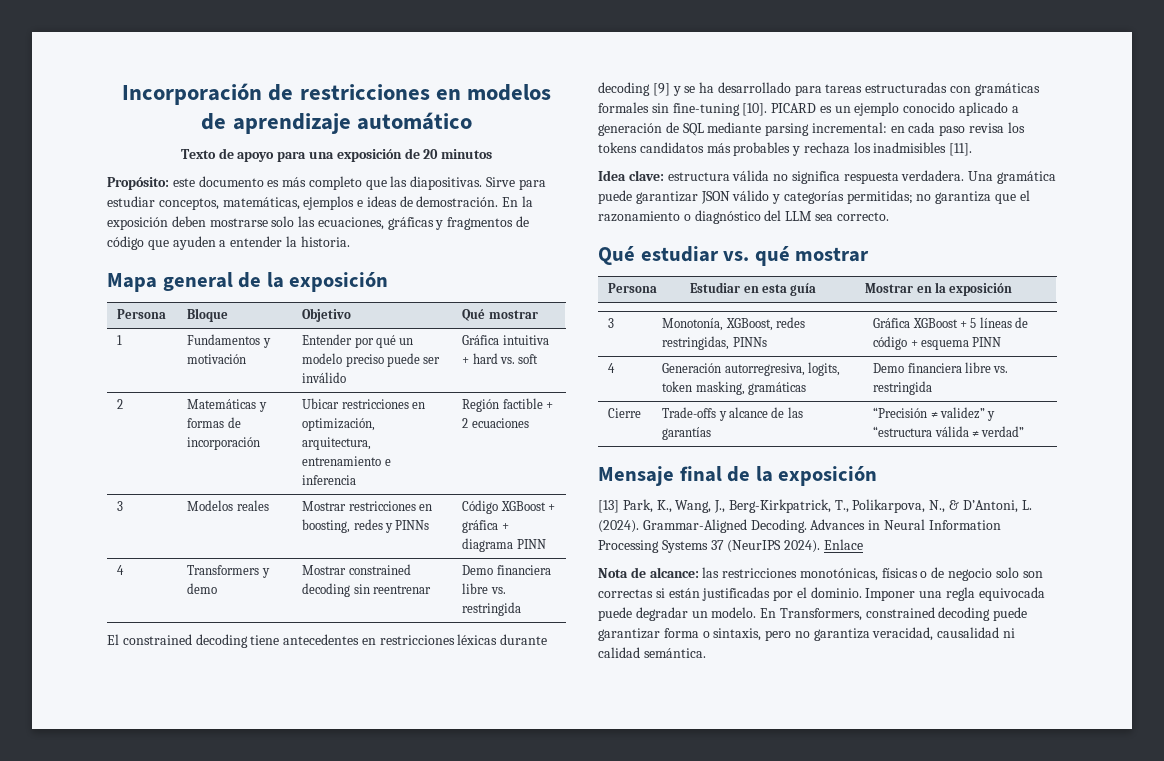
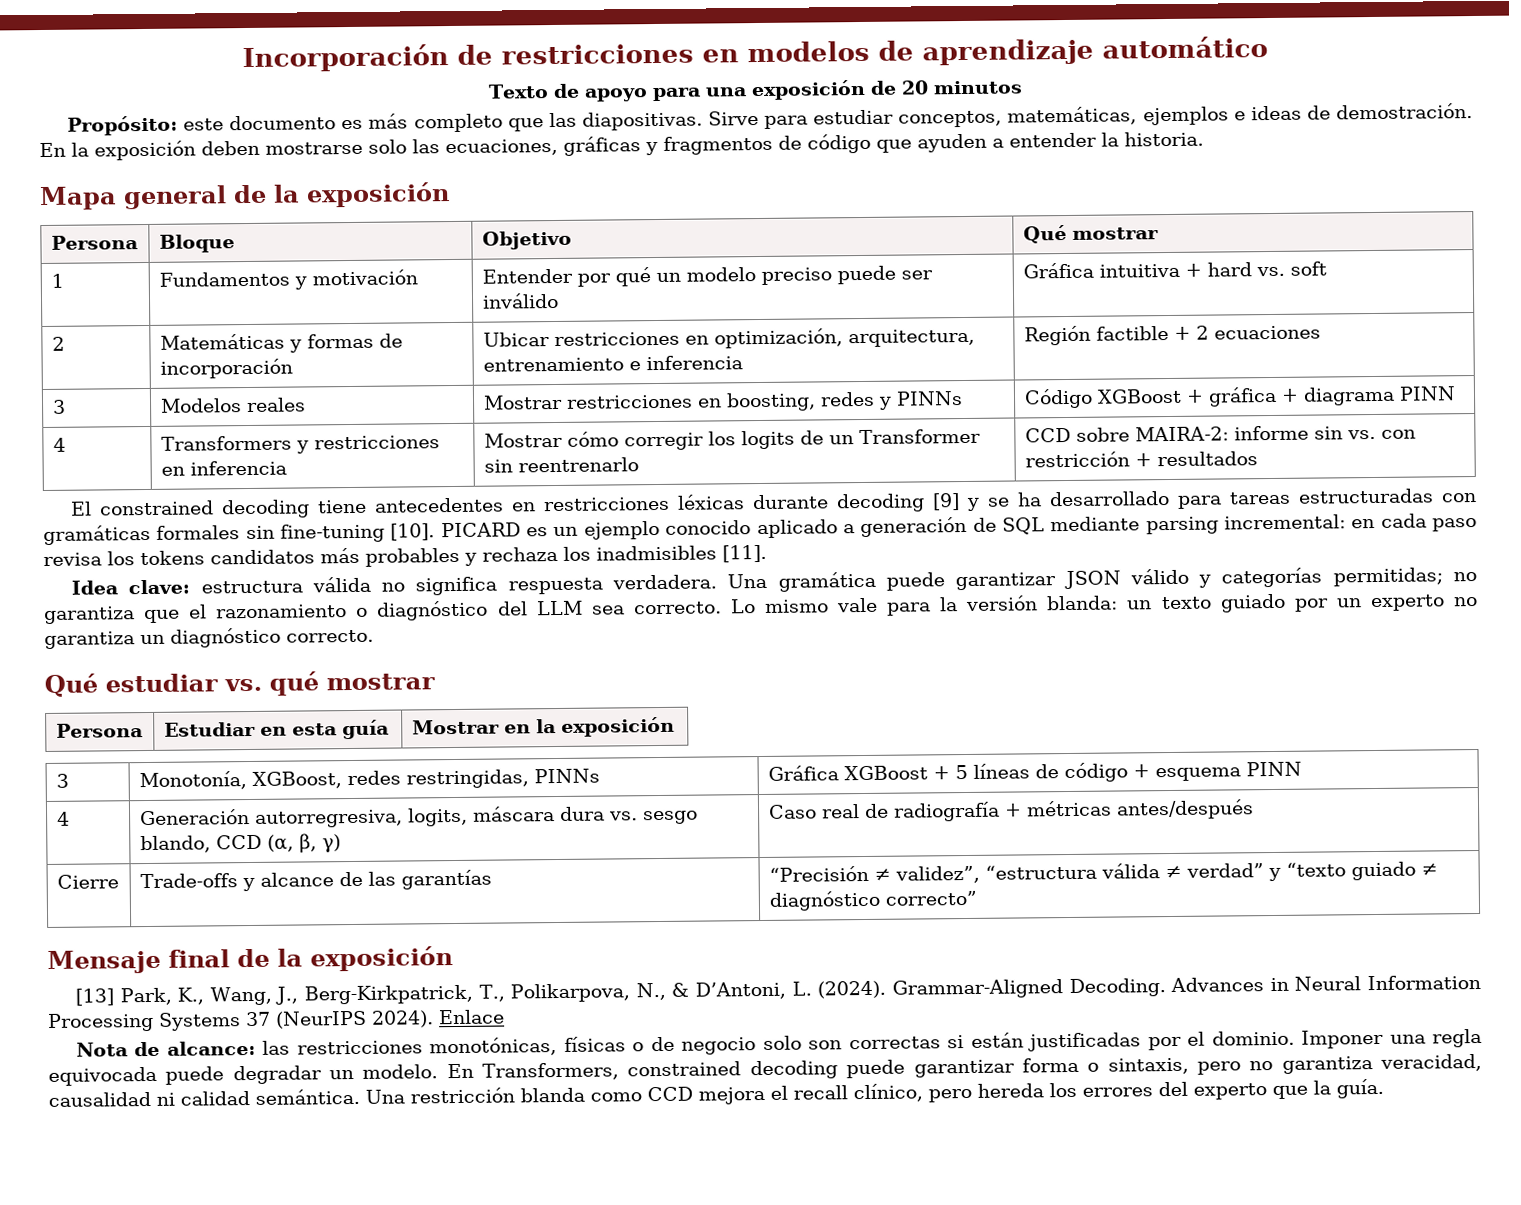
[187,583,218,594] [302,564,411,575] [302,583,432,597] [462,565,551,575] [462,583,506,594] [462,602,522,616] demo | Mostrar constrained decoding sin reentrenar | Demo financiera libre vs. restringida -> [313,435,440,450] [160,460,287,476] [483,428,981,451] [483,457,639,473] [1024,425,1416,443] [1024,451,1258,468] restricciones en inferencia | Mostrar cómo corregir los logits de un Transformer sin reentrenarlo | CCD sobre MAIRA-2: informe sin vs. con restricción + resultados
(889, 216) none -> [729,593,1479,616] [44,627,374,650] Lo mismo vale para la versión blanda: un texto guiado por un experto no garantiza un diagnóstico correcto.
[662,381,807,395] [873,362,1009,373] [873,381,933,395] token masking, gramáticas | Demo financiera libre vs. restringida -> [471,806,698,825] [139,833,341,854] [767,799,1254,822] máscara dura vs. sesgo blando, CCD (α, β, γ) | Caso real de radiografía + métricas antes/después
[940,407,996,421] validez” y -> [894,865,980,884] validez”,
(1025, 431) none -> [1267,861,1438,882] [768,890,977,911] y “texto guiado ≠ diagnóstico correcto”
(706, 653) none -> [365,1078,1384,1105] Una restricción blanda como CCD mejora el recall clínico, pero hereda los errores del experto que la guía.

